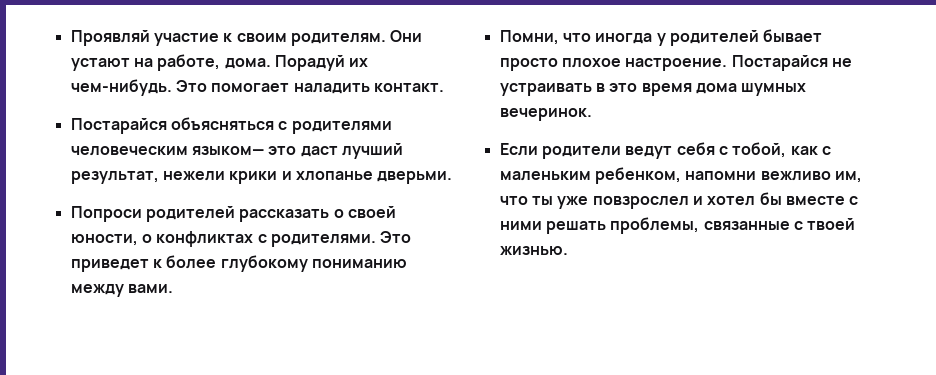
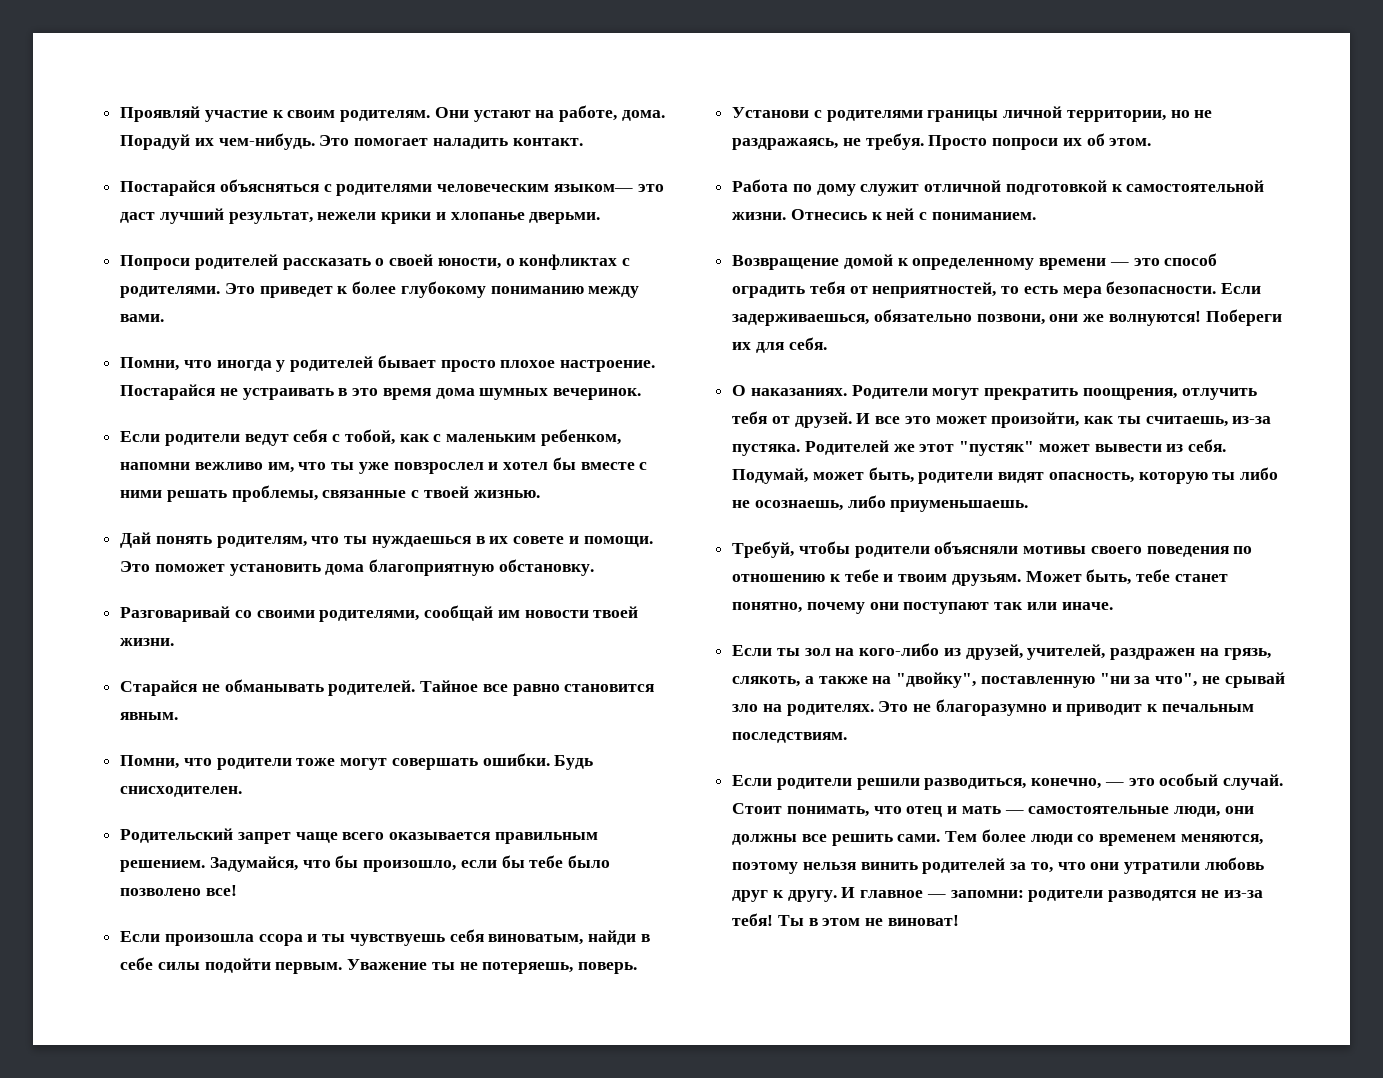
(568, 250) none -> [120,532,653,548] [120,559,594,576] [120,605,639,622] [120,638,175,646] [120,679,655,696] [120,712,179,720] [120,753,594,770] [120,786,243,797] [120,828,598,844] [120,855,611,872] [120,885,237,896] [120,929,650,946] [120,957,638,974] [732,106,1213,122] [732,133,1152,150] [732,179,1265,196] [732,208,1036,220] [732,253,1218,270] [732,281,1262,298] [732,309,1282,326] [732,337,827,353] [732,385,1257,400] [732,411,1272,428] [732,439,1227,456] [732,467,1279,484] [732,495,1029,512] [732,541,1253,558] [732,569,1228,586] [732,602,1113,614] [732,643,1271,660] [732,672,1285,688] [732,699,1254,716] [732,732,848,743] [732,773,1284,790] [732,803,1254,817] [732,829,1263,846] [732,857,1264,874] [732,887,1263,902] [732,913,959,926] // Дай понять родителям, что ты нуждаешься в их совете и помощи. Это поможет установить дома благоприятную обстановку. // Разговаривай со своими родителями, сообщай им новости твоей жизни. // Старайся не обманывать родителей. Тайное все равно становится явным. // Помни, что родители тоже могут совершать ошибки. Будь снисходителен. // Родительский запрет чаще всего оказывается правильным решением. Задумайся, что бы произошло, если бы тебе было позволено все! // Если произошла ссора и ты чувствуешь себя виноватым, найди в себе силы подойти первым. Уважение ты не потеряешь, поверь. // Установи с родителями границы личной территории, но не раздражаясь, не требуя. Просто попроси их об этом. // Работа по дому служит отличной подготовкой к самостоятельной жизни. Отнесись к ней с пониманием. // Возвращение домой к определенному времени — это способ оградить тебя от неприятностей, то есть мера безопасности. Если задерживаешься, обязательно позвони, они же волнуются! Побереги их для себя. // О наказаниях. Родители могут прекратить поощрения, отлучить тебя от друзей. И все это может произойти, как ты считаешь, из-за пустяка. Родителей же этот "пустяк" может вывести из себя. Подумай, может быть, родители видят опасность, которую ты либо не осознаешь, либо приуменьшаешь. // Требуй, чтобы родители объясняли мотивы своего поведения по отношению к тебе и твоим друзьям. Может быть, тебе станет понятно, почему они поступают так или иначе. // Если ты зол на кого-либо из друзей, учителей, раздражен на грязь, слякоть, а также на "двойку", поставленную "ни за что", не срывай зло на родителях. Это не благоразумно и приводит к печальным последствиям. // Если родители решили разводиться, конечно, — это особый случай. Стоит понимать, что отец и мать — самостоятельные люди, они должны все решить сами. Тем более люди со временем меняются, поэтому нельзя винить родителей за то, что они утратили любовь друг к другу. И главное — запомни: родители разводятся не из-за тебя! Ты в этом не виноват!

